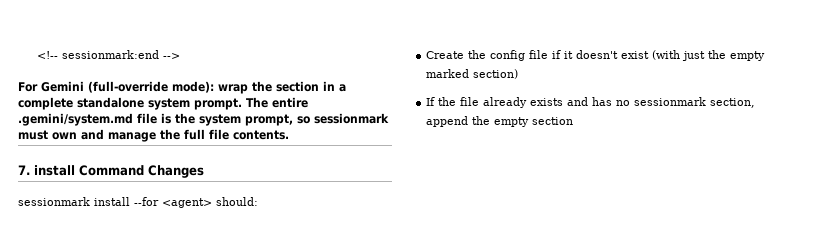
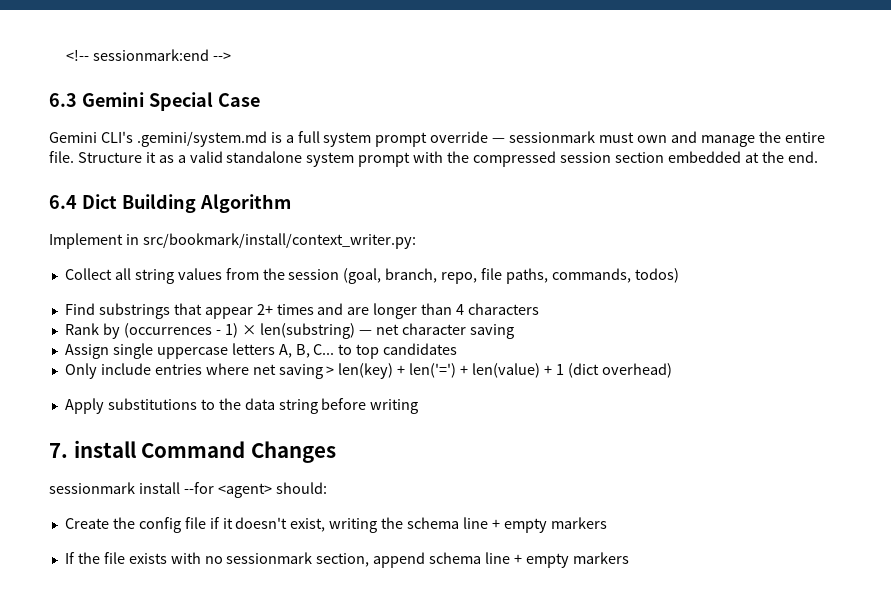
[18,81,346,94] [18,97,308,110] [18,113,310,126] For Gemini (full-override mode): wrap the section in a complete standalone system prompt. The entire .gemini/system.md file is the system prompt, so -> [49,92,260,111] [49,131,506,147] 6.3 Gemini Special Case // Gemini CLI's .gemini/system.md is a full system prompt override —
[184,129,289,140] full file contents. -> [784,132,825,143] [49,151,818,167] [49,194,291,213] [49,233,416,249] [64,268,679,284] [64,303,540,319] [64,323,515,339] [64,343,458,359] [64,363,672,379] [64,398,419,414] entire file. Structure it as a valid standalone system prompt with the compressed session section embedded at the end. // 6.4 Dict Building Algorithm // Implement in src/bookmark/install/context_writer.py: // Collect all string values from the session (goal, branch, repo, file paths, commands, todos) // Find substrings that appear 2+ times and are longer than 4 characters // Rank by (occurrences - 1) × len(substring) — net character saving // Assign single uppercase letters A, B, C... to top candidates // Only include entries where net saving > len(key) + len('=') + len(value) + 1 (dict overhead) // Apply substitutions to the data string before writing
[621,50,766,61] [426,69,519,79] [426,97,756,108] [426,116,574,127] exist (with just the empty marked section) // If the file already exists and has no sessionmark section, append the empty section -> [290,517,607,533] [64,552,629,568] exist, writing the schema line + empty markers // If the file exists with no sessionmark section, append schema line + empty markers

